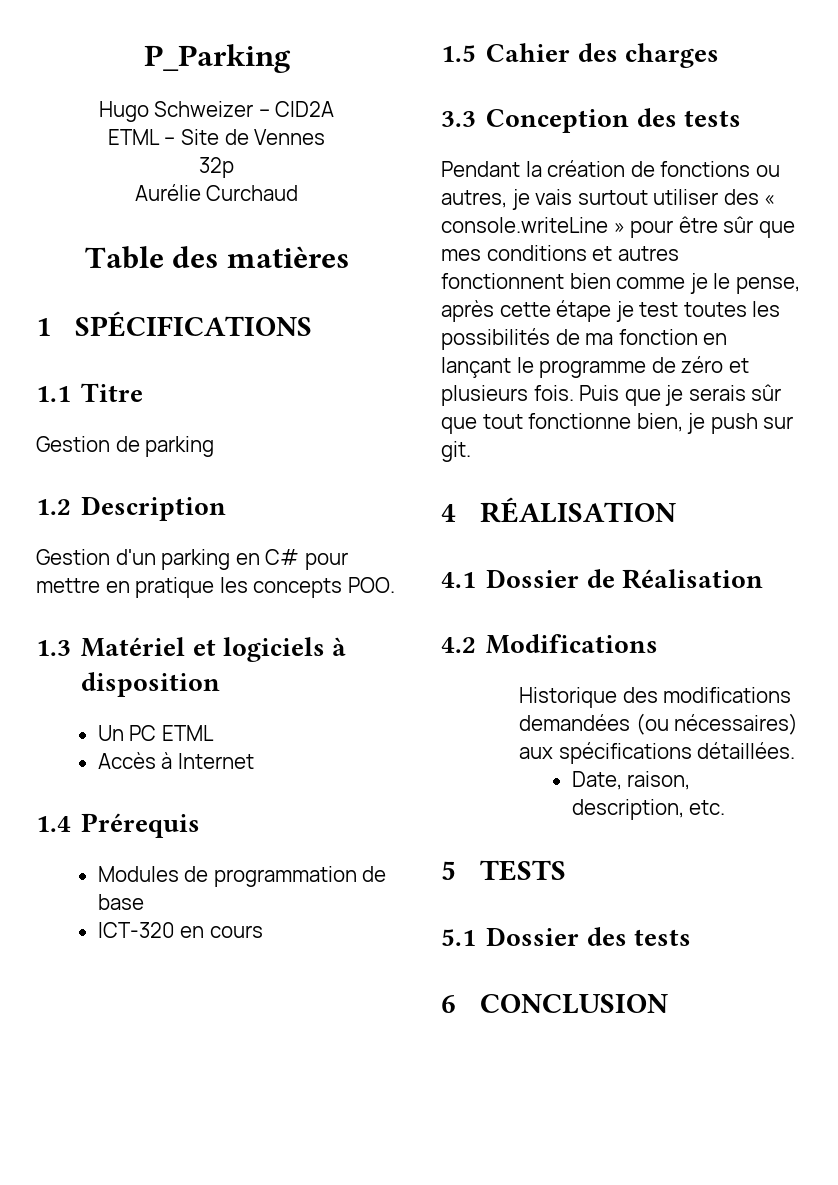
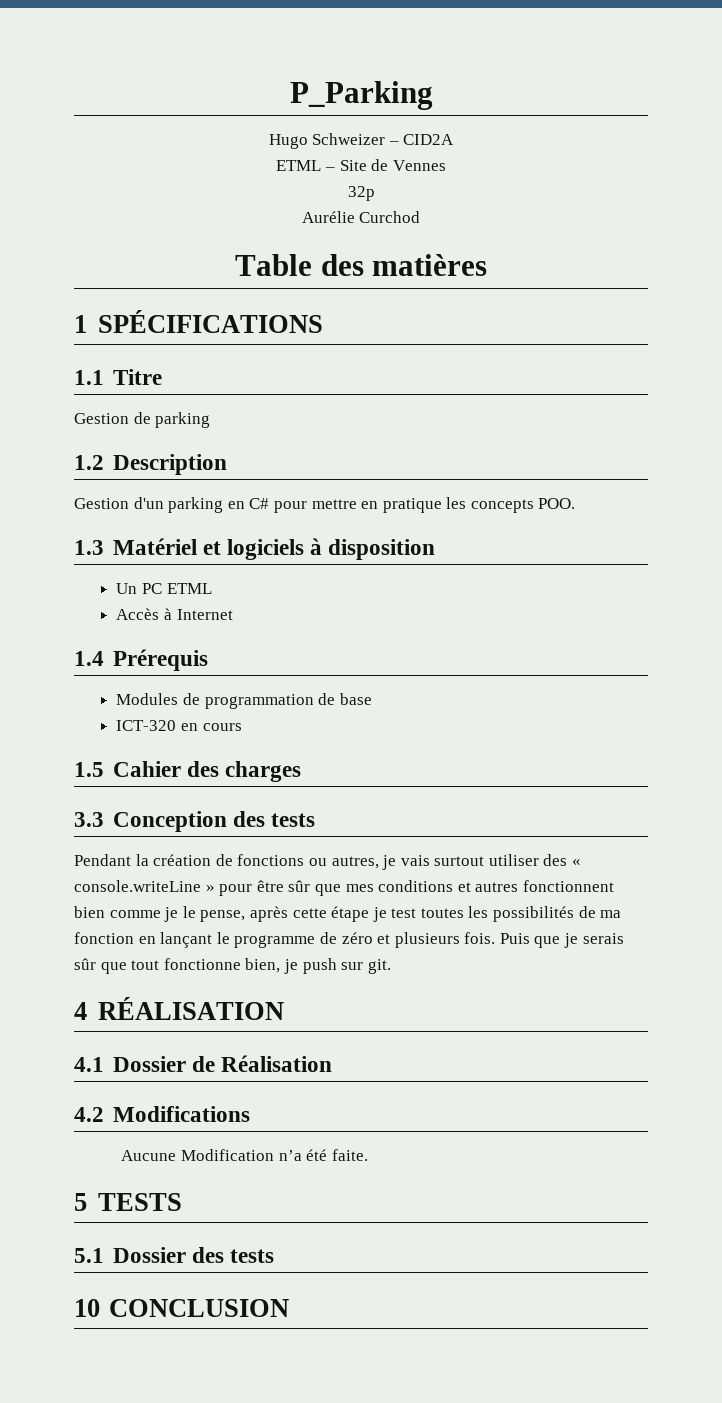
[206,185,299,201] Curchaud -> [359,211,421,223] Curchod
[519,687,792,708] [519,713,799,735] [519,742,796,764] [571,771,691,790] [571,799,726,820] Historique des modifications demandées (ou nécessaires) aux spécifications détaillées. // Date, raison, description, etc. -> [121,1149,368,1161] Aucune Modification n’a été faite.
[441,995,456,1013] 6 -> [74,1299,100,1317] 10

